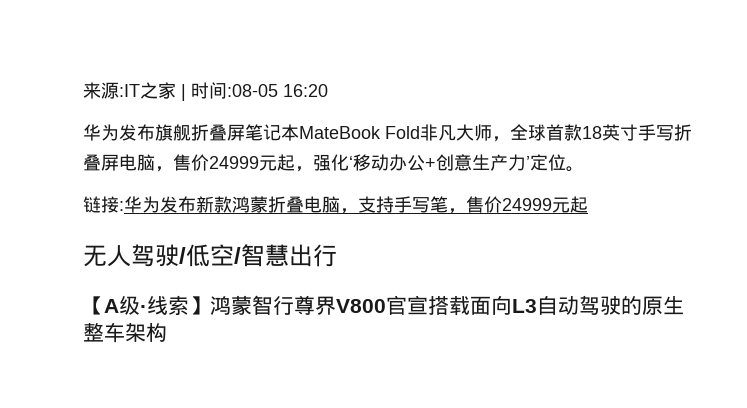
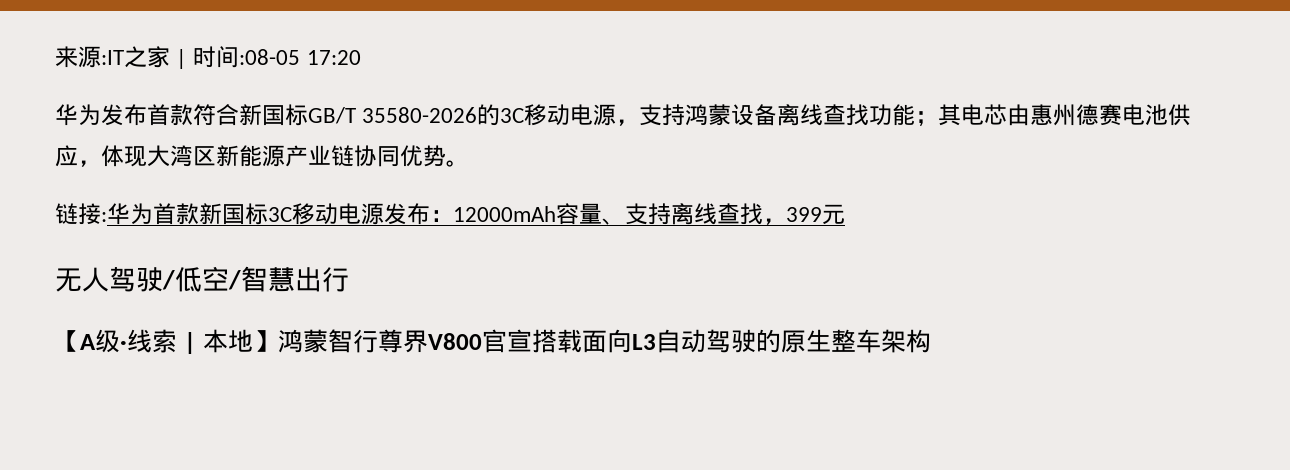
[283,84,328,97] [83,124,692,142] [83,154,584,172] [83,196,588,214] 16:20 // 华为发布旗舰折叠屏笔记本MateBook Fold非凡大师，全球首款18英寸手写折叠屏电脑，售价24999元起，强化‘移动办公+创意生产力’定位。 // 链接:华为发布新款鸿蒙折叠电脑，支持手写笔，售价24999元起 -> [306,50,361,65] [55,104,1192,126] [55,145,469,167] [55,203,845,225] 17:20 // 华为发布首款符合新国标GB/T 35580-2026的3C移动电源，支持鸿蒙设备离线查找功能；其电芯由惠州德赛电池供应，体现大湾区新能源产业链协同优势。 // 链接:华为首款新国标3C移动电源发布：12000mAh容量、支持离线查找，399元
(189, 305) none -> [183,329,253,354] | 本地

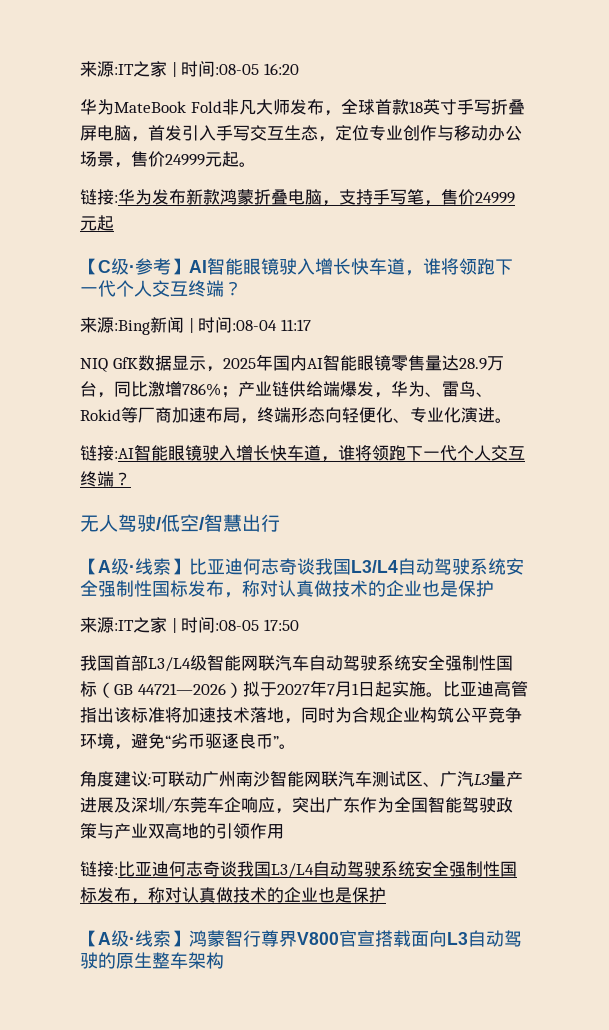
[55,46,361,69] [55,104,1192,126] [55,145,469,167] [55,203,845,225] 来源:IT之家 | 时间:08-05 17:20 // 华为发布首款符合新国标GB/T 35580-2026的3C移动电源，支持鸿蒙设备离线查找功能；其电芯由惠州德赛电池供应，体现大湾区新能源产业链协同优势。 // 链接:华为首款新国标3C移动电源发布：12000mAh容量、支持离线查找，399元 -> [80,61,299,77] [80,99,525,116] [80,125,522,142] [80,151,256,168] [80,189,515,206] [80,215,114,231] [80,258,513,276] [80,280,242,297] [80,317,311,335] [80,354,504,372] [80,381,493,398] [80,407,512,424] [80,444,525,462] [80,471,131,487] 来源:IT之家 | 时间:08-05 16:20 // 华为MateBook Fold非凡大师发布，全球首款18英寸手写折叠屏电脑，首发引入手写交互生态，定位专业创作与移动办公场景，售价24999元起。 // 链接:华为发布新款鸿蒙折叠电脑，支持手写笔，售价24999元起 // 【C级·参考】AI智能眼镜驶入增长快车道，谁将领跑下一代个人交互终端？ // 来源:Bing新闻 | 时间:08-04 11:17 // NIQ GfK数据显示，2025年国内AI智能眼镜零售量达28.9万台，同比激增786%；产业链供给端爆发，华为、雷鸟、Rokid等厂商加速布局，终端形态向轻便化、专业化演进。 // 链接:AI智能眼镜驶入增长快车道，谁将领跑下一代个人交互终端？
[183,329,253,354] | 本地 -> [171,558,524,575] [80,580,494,598] [80,617,299,633] [80,654,513,672] [80,680,528,698] [80,707,522,724] [80,733,296,750] [80,770,523,787] [80,796,513,814] [80,823,284,839] [80,861,517,878] [80,887,386,904] [80,930,171,947] 】比亚迪何志奇谈我国L3/L4自动驾驶系统安全强制性国标发布，称对认真做技术的企业也是保护 // 来源:IT之家 | 时间:08-05 17:50 // 我国首部L3/L4级智能网联汽车自动驾驶系统安全强制性国标（GB 44721—2026）拟于2027年7月1日起实施。比亚迪高管指出该标准将加速技术落地，同时为合规企业构筑公平竞争环境，避免“劣币驱逐良币”。 // 角度建议:可联动广州南沙智能网联汽车测试区、广汽L3量产进展及深圳/东莞车企响应，突出广东作为全国智能驾驶政策与产业双高地的引领作用 // 链接:比亚迪何志奇谈我国L3/L4自动驾驶系统安全强制性国标发布，称对认真做技术的企业也是保护 // 【A级·线索

